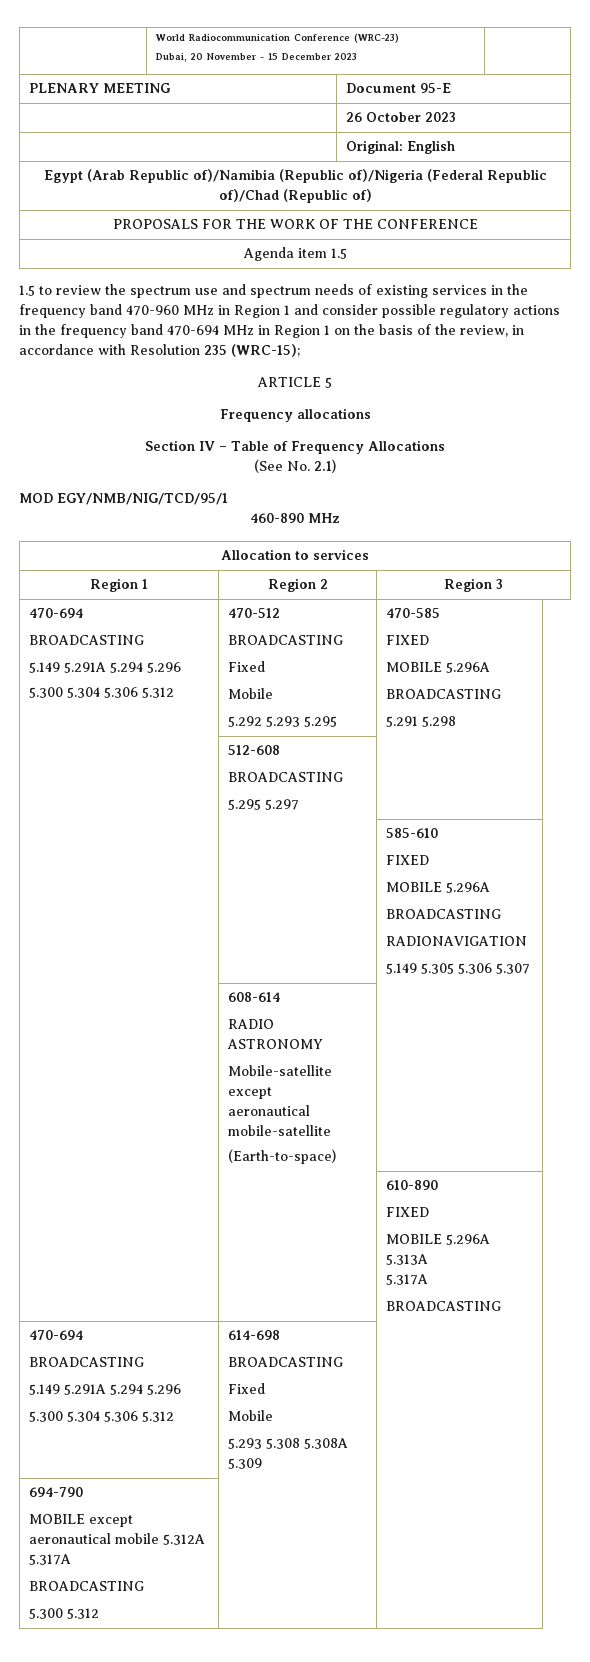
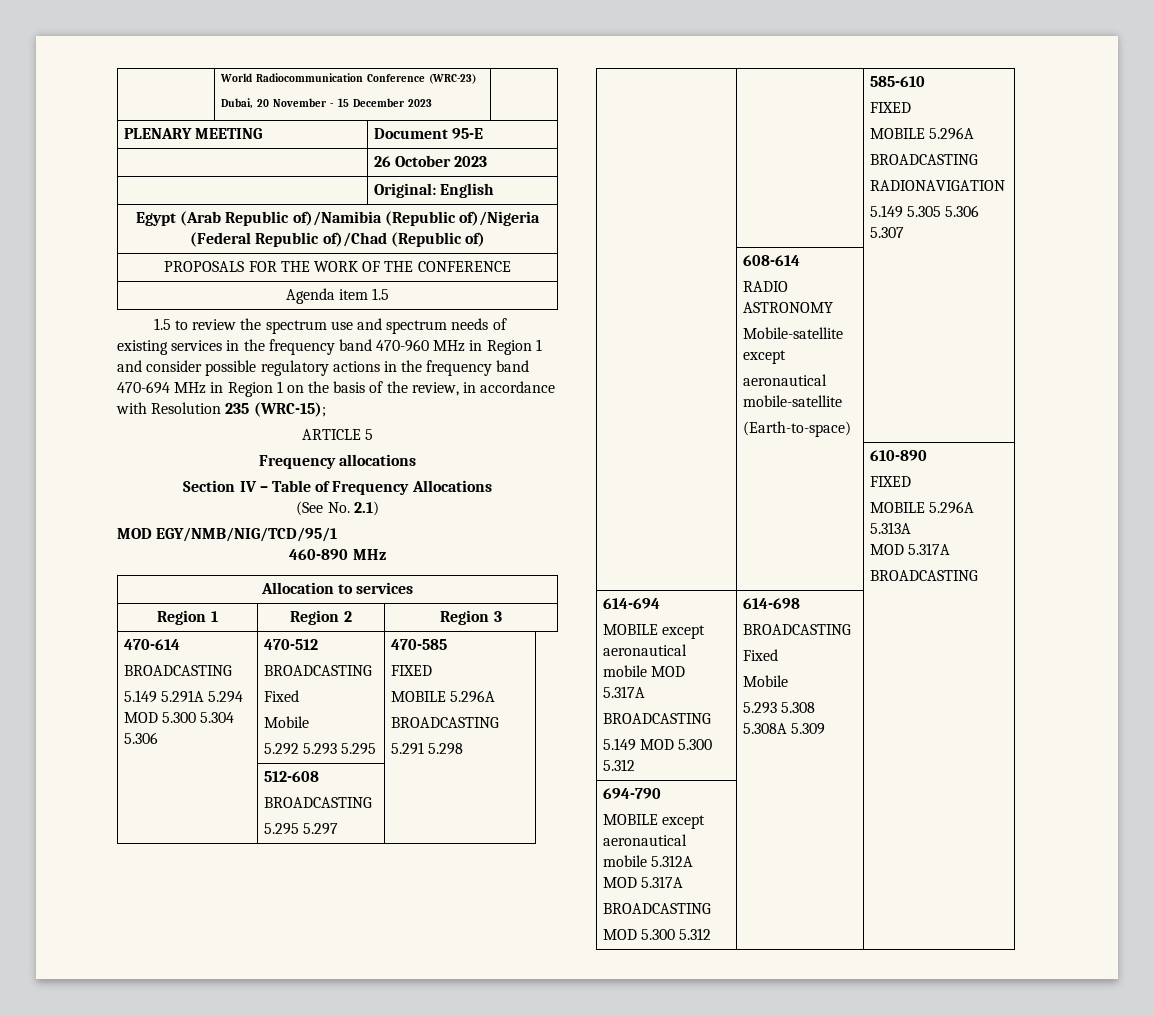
[29,608,84,618] [29,635,145,645] [29,662,182,673] [29,687,175,698] 470-694 // BROADCASTING // 5.149 5.291A 5.294 5.296 // 5.300 5.304 5.306 5.312 -> [123,639,180,650] [123,665,232,676] [123,690,244,703] [123,712,235,723] [123,732,158,744] 470-614 // BROADCASTING // 5.149 5.291A 5.294 MOD 5.300 5.304 5.306
[386,1274,429,1285] [386,1301,502,1311] [29,1330,84,1340] [29,1357,145,1367] [29,1384,182,1395] [29,1411,139,1422] 5.317A // BROADCASTING // 470-694 // BROADCASTING // 5.149 5.291A 5.294 5.296 // 5.300 5.304 5.306 -> [869,543,951,555] [869,570,978,581] [602,598,660,609] [602,624,706,639] [602,644,687,656] [602,665,686,677] [602,686,645,698] [602,713,711,724] [602,738,713,751] MOD 5.317A // BROADCASTING // 614-694 // MOBILE except aeronautical mobile MOD 5.317A // BROADCASTING // 5.149 MOD 5.300
[29,1554,72,1565] [29,1581,145,1591] 5.317A // BROADCASTING // -> [602,876,684,888] [602,903,711,914] [602,929,637,940] MOD 5.317A // BROADCASTING // MOD

